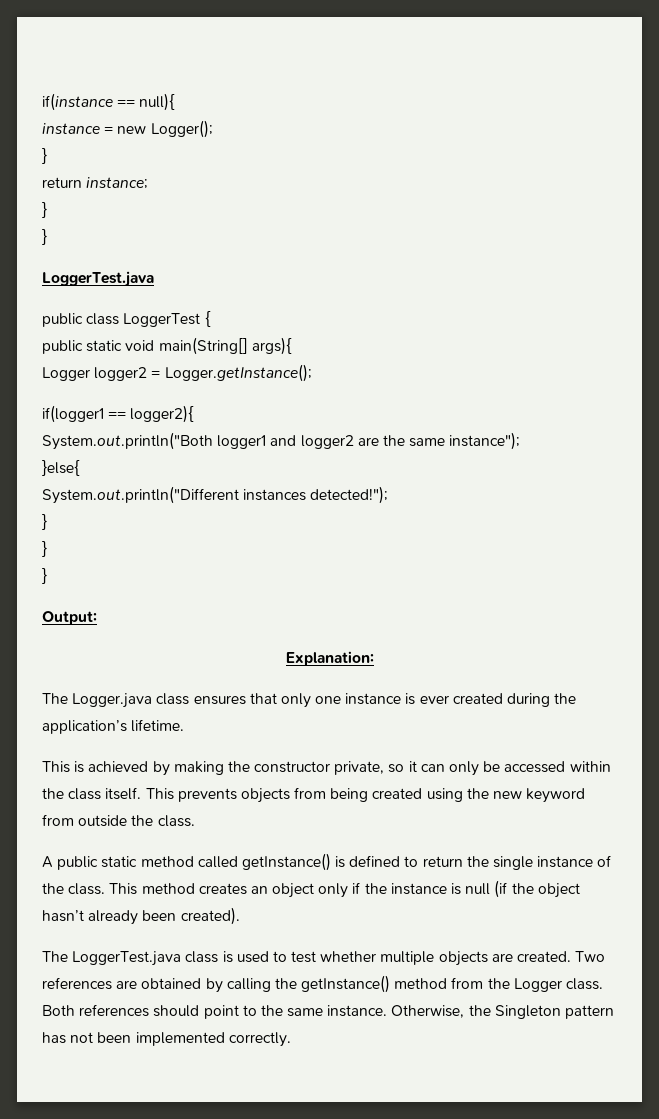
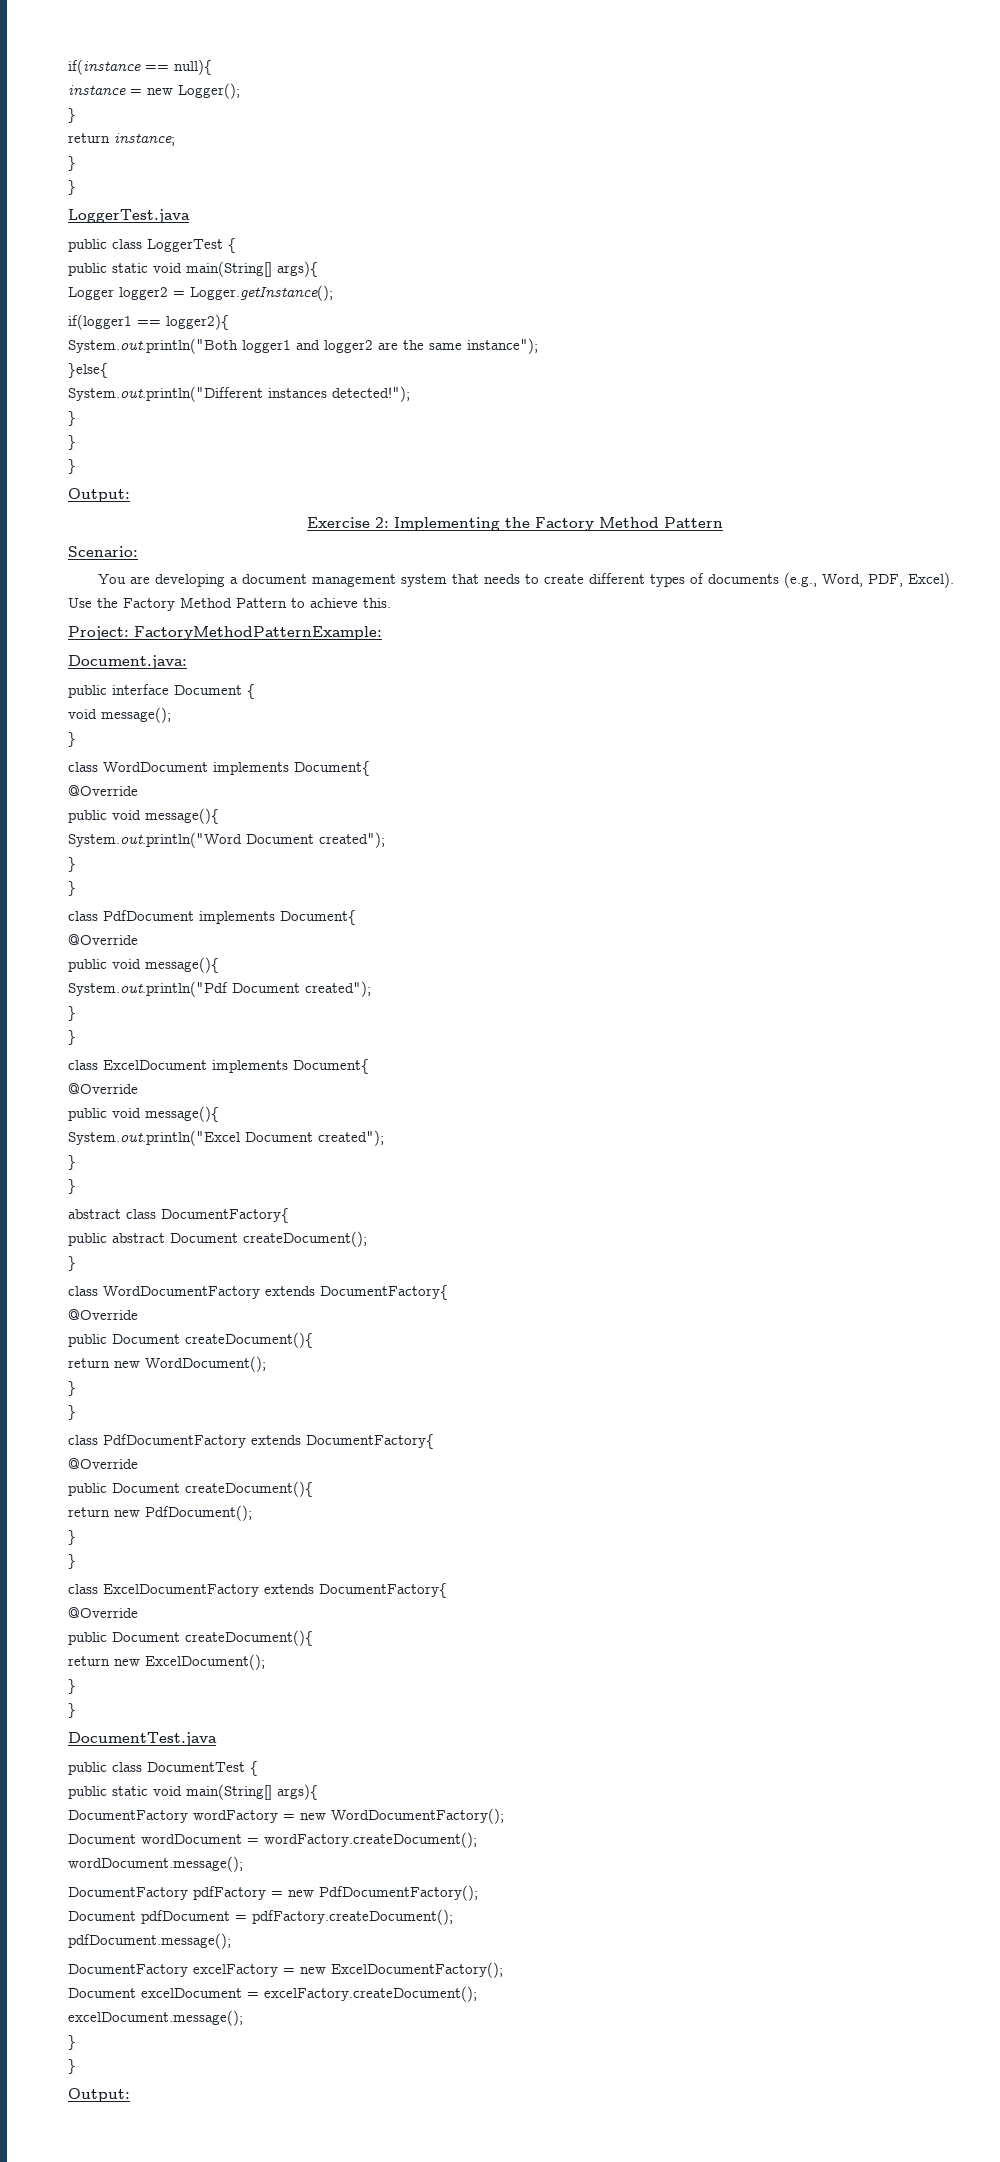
[285,651,374,666] [42,693,577,708] [42,719,185,734] [42,761,611,776] [42,787,586,803] [42,814,195,827] [42,853,612,871] [42,880,580,898] [42,907,240,925] [42,951,606,966] [42,975,604,993] [42,1004,615,1019] [42,1032,291,1047] Explanation: // The Logger.java class ensures that only one instance is ever created during the application’s lifetime. // This is achieved by making the constructor private, so it can only be accessed within the class itself. This prevents objects from being created using the new keyword from outside the class. // A public static method called getInstance() is defined to return the single instance of the class. This method creates an object only if the instance is null (if the object hasn’t already been created). // The LoggerTest.java class is used to test whether multiple objects are created. Two references are obtained by calling the getInstance() method from the Logger class. Both references should point to the same instance. Otherwise, the Singleton pattern has not been implemented correctly. -> [307,517,723,531] [68,546,138,557] [98,572,955,588] [68,597,391,611] [68,626,382,640] [68,655,187,669] [68,684,255,699] [68,707,171,723] [68,732,76,747] [68,761,370,776] [68,785,138,796] [68,808,219,824] [68,832,385,848] [68,857,76,872] [68,881,76,896] [68,910,356,925] [68,934,138,945] [68,957,219,973] [68,981,371,997] [68,1006,76,1021] [68,1030,76,1045] [68,1059,369,1074] [68,1083,138,1094] [68,1106,219,1122] [68,1130,384,1146] [68,1155,76,1170] [68,1179,76,1194] [68,1208,289,1223] [68,1231,367,1247] [68,1256,76,1271] [68,1285,448,1300] [68,1309,138,1320] [68,1332,313,1348] [68,1356,266,1372] [68,1381,76,1396] [68,1405,76,1420] [68,1434,434,1449] [68,1458,138,1469] [68,1481,313,1497] [68,1505,252,1521] [68,1530,76,1545] [68,1554,76,1569] [68,1583,447,1598] [68,1607,138,1618] [68,1630,313,1646] [68,1654,265,1670] [68,1679,76,1694] [68,1703,76,1718] [68,1732,217,1746] [68,1761,258,1776] [68,1784,318,1800] [68,1808,504,1824] [68,1832,477,1848] [68,1856,243,1872] [68,1885,478,1901] [68,1909,453,1925] [68,1933,231,1949] [68,1962,503,1978] [68,1986,477,2002] [68,2010,243,2026] [68,2035,76,2050] [68,2059,76,2074] [68,2088,130,2102] Exercise 2: Implementing the Factory Method Pattern // Scenario: // You are developing a document management system that needs to create different types of documents (e.g., Word, PDF, Excel). Use the Factory Method Pattern to achieve this. // Project: FactoryMethodPatternExample: // Document.java: // public interface Document { // void message(); // } // class WordDocument implements Document{ // @Override // public void message(){ // System.out.println("Word Document created"); // } // } // class PdfDocument implements Document{ // @Override // public void message(){ // System.out.println("Pdf Document created"); // } // } // class ExcelDocument implements Document{ // @Override // public void message(){ // System.out.println("Excel Document created"); // } // } // abstract class DocumentFactory{ // public abstract Document createDocument(); // } // class WordDocumentFactory extends DocumentFactory{ // @Override // public Document createDocument(){ // return new WordDocument(); // } // } // class PdfDocumentFactory extends DocumentFactory{ // @Override // public Document createDocument(){ // return new PdfDocument(); // } // } // class ExcelDocumentFactory extends DocumentFactory{ // @Override // public Document createDocument(){ // return new ExcelDocument(); // } // } // DocumentTest.java // public class DocumentTest { // public static void main(String[] args){ // DocumentFactory wordFactory = new WordDocumentFactory(); // Document wordDocument = wordFactory.createDocument(); // wordDocument.message(); // DocumentFactory pdfFactory = new PdfDocumentFactory(); // Document pdfDocument = pdfFactory.createDocument(); // pdfDocument.message(); // DocumentFactory excelFactory = new ExcelDocumentFactory(); // Document excelDocument = excelFactory.createDocument(); // excelDocument.message(); // } // } // Output:

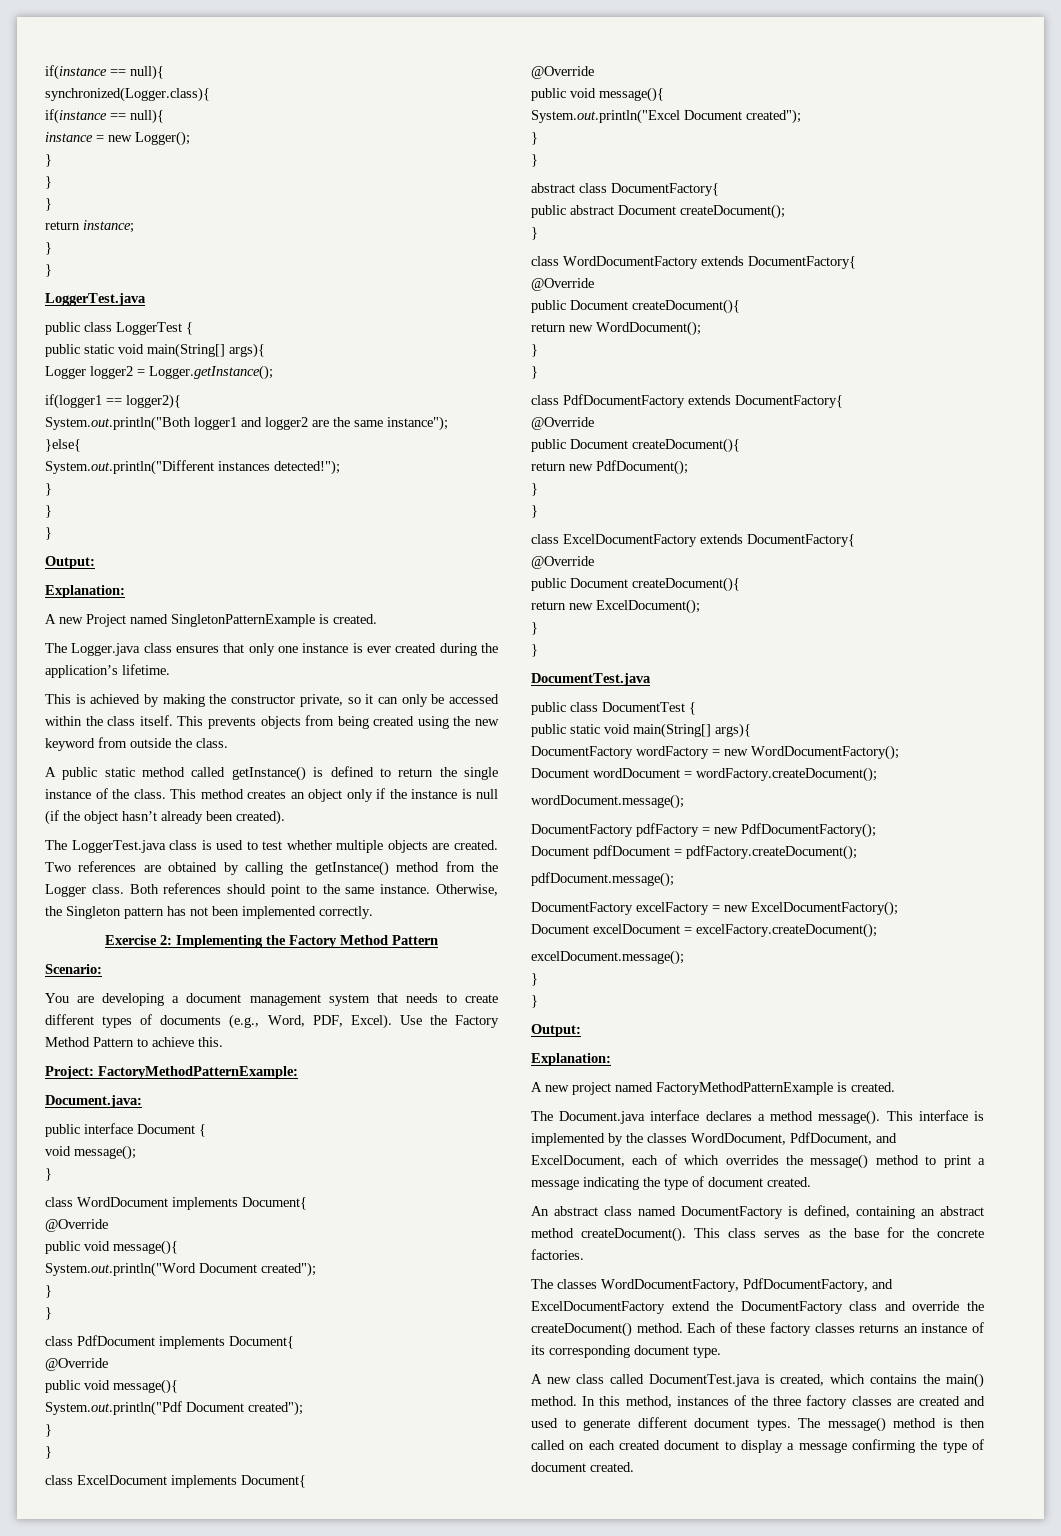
[68,59,212,75] if(instance == null){ -> [45,65,164,80] [45,87,210,102] [45,109,164,124] if(instance == null){ // synchronized(Logger.class){ // if(instance == null){
(76, 115) none -> [45,176,52,189] [45,198,52,211] // } // }
(130, 495) none -> [45,585,125,598] [45,614,377,627] [45,643,498,656] [45,664,170,678] [45,694,499,707] [45,715,499,729] [45,737,228,751] [45,766,499,781] [45,788,498,802] [45,810,285,825] [45,840,498,853] [45,861,498,876] [45,883,499,897] [45,906,373,919] // Explanation: // A new Project named SingletonPatternExample is created. // The Logger.java class ensures that only one instance is ever created during the application’s lifetime. // This is achieved by making the constructor private, so it can only be accessed within the class itself. This prevents objects from being created using the new keyword from outside the class. // A public static method called getInstance() is defined to return the single instance of the class. This method creates an object only if the instance is null (if the object hasn’t already been created). // The LoggerTest.java class is used to test whether multiple objects are created. Two references are obtained by calling the getInstance() method from the Logger class. Both references should point to the same instance. Otherwise, the Singleton pattern has not been implemented correctly.
(130, 2095) none -> [531,1053,611,1066] [531,1082,895,1095] [531,1110,984,1125] [531,1132,897,1146] [531,1154,985,1169] [531,1176,811,1190] [531,1205,984,1219] [531,1227,985,1242] [531,1249,584,1260] [531,1278,893,1292] [531,1301,984,1314] [531,1322,985,1337] [531,1345,721,1358] [531,1373,984,1388] [531,1395,985,1409] [531,1417,985,1432] [531,1439,984,1453] [531,1462,634,1472] // Explanation: // A new project named FactoryMethodPatternExample is created. // The Document.java interface declares a method message(). This interface is implemented by the classes WordDocument, PdfDocument, and ExcelDocument, each of which overrides the message() method to print a message indicating the type of document created. // An abstract class named DocumentFactory is defined, containing an abstract method createDocument(). This class serves as the base for the concrete factories. // The classes WordDocumentFactory, PdfDocumentFactory, and ExcelDocumentFactory extend the DocumentFactory class and override the createDocument() method. Each of these factory classes returns an instance of its corresponding document type. // A new class called DocumentTest.java is created, which contains the main() method. In this method, instances of the three factory classes are created and used to generate different document types. The message() method is then called on each created document to display a message confirming the type of document created.

